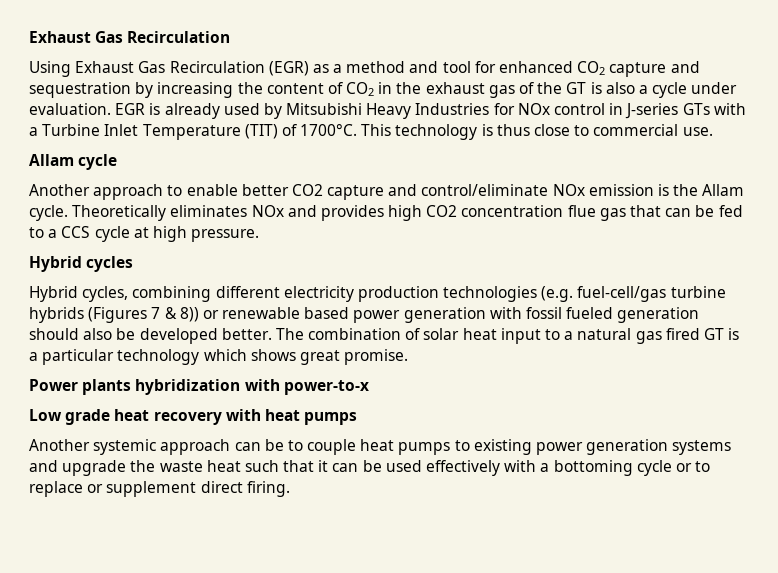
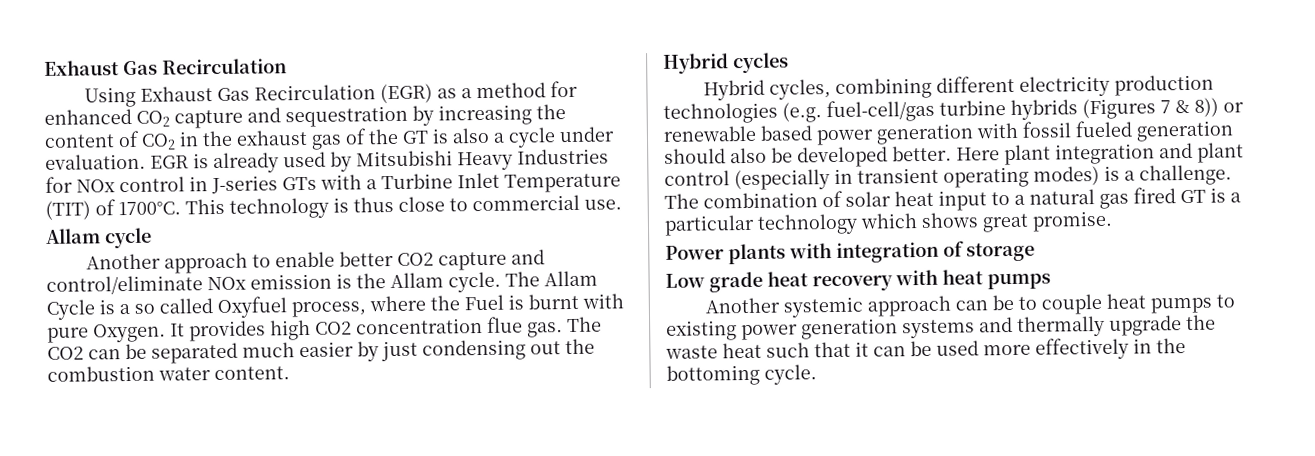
[409,61,471,73] and tool -> (546, 90) none
[72,205,317,221] Theoretically eliminates NOx and -> [505,270,598,287] [46,293,624,320] [47,323,185,343] The Allam Cycle is a so called Oxyfuel process, where the Fuel is burnt with pure Oxygen. It
[599,205,743,221] [29,226,260,242] gas that can be fed to a CCS cycle at high pressure. -> [527,316,602,338] [47,338,595,364] [47,365,290,382] gas. The CO2 can be separated much easier by just condensing out the combustion water content.
(272, 334) none -> [956,142,1244,166] [664,164,1232,191] Here plant integration and plant control (especially in transient operating modes) is a challenge.
[135,379,369,395] hybridization with power-to-x -> [789,240,1035,263] with integration of storage
(58, 466) none -> [1017,315,1105,337] thermally
[426,460,711,476] [29,481,290,497] effectively with a bottoming cycle or to replace or supplement direct firing. -> [983,337,1186,360] [666,364,817,386] more effectively in the bottoming cycle.

